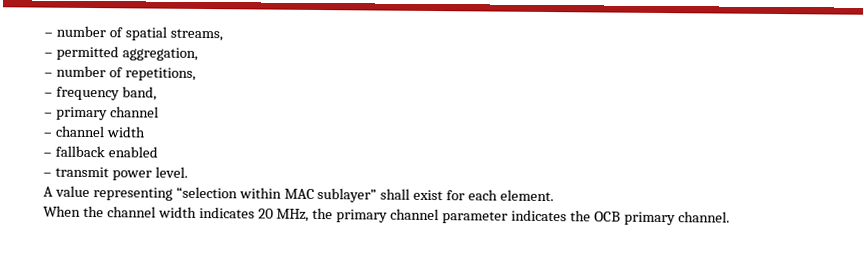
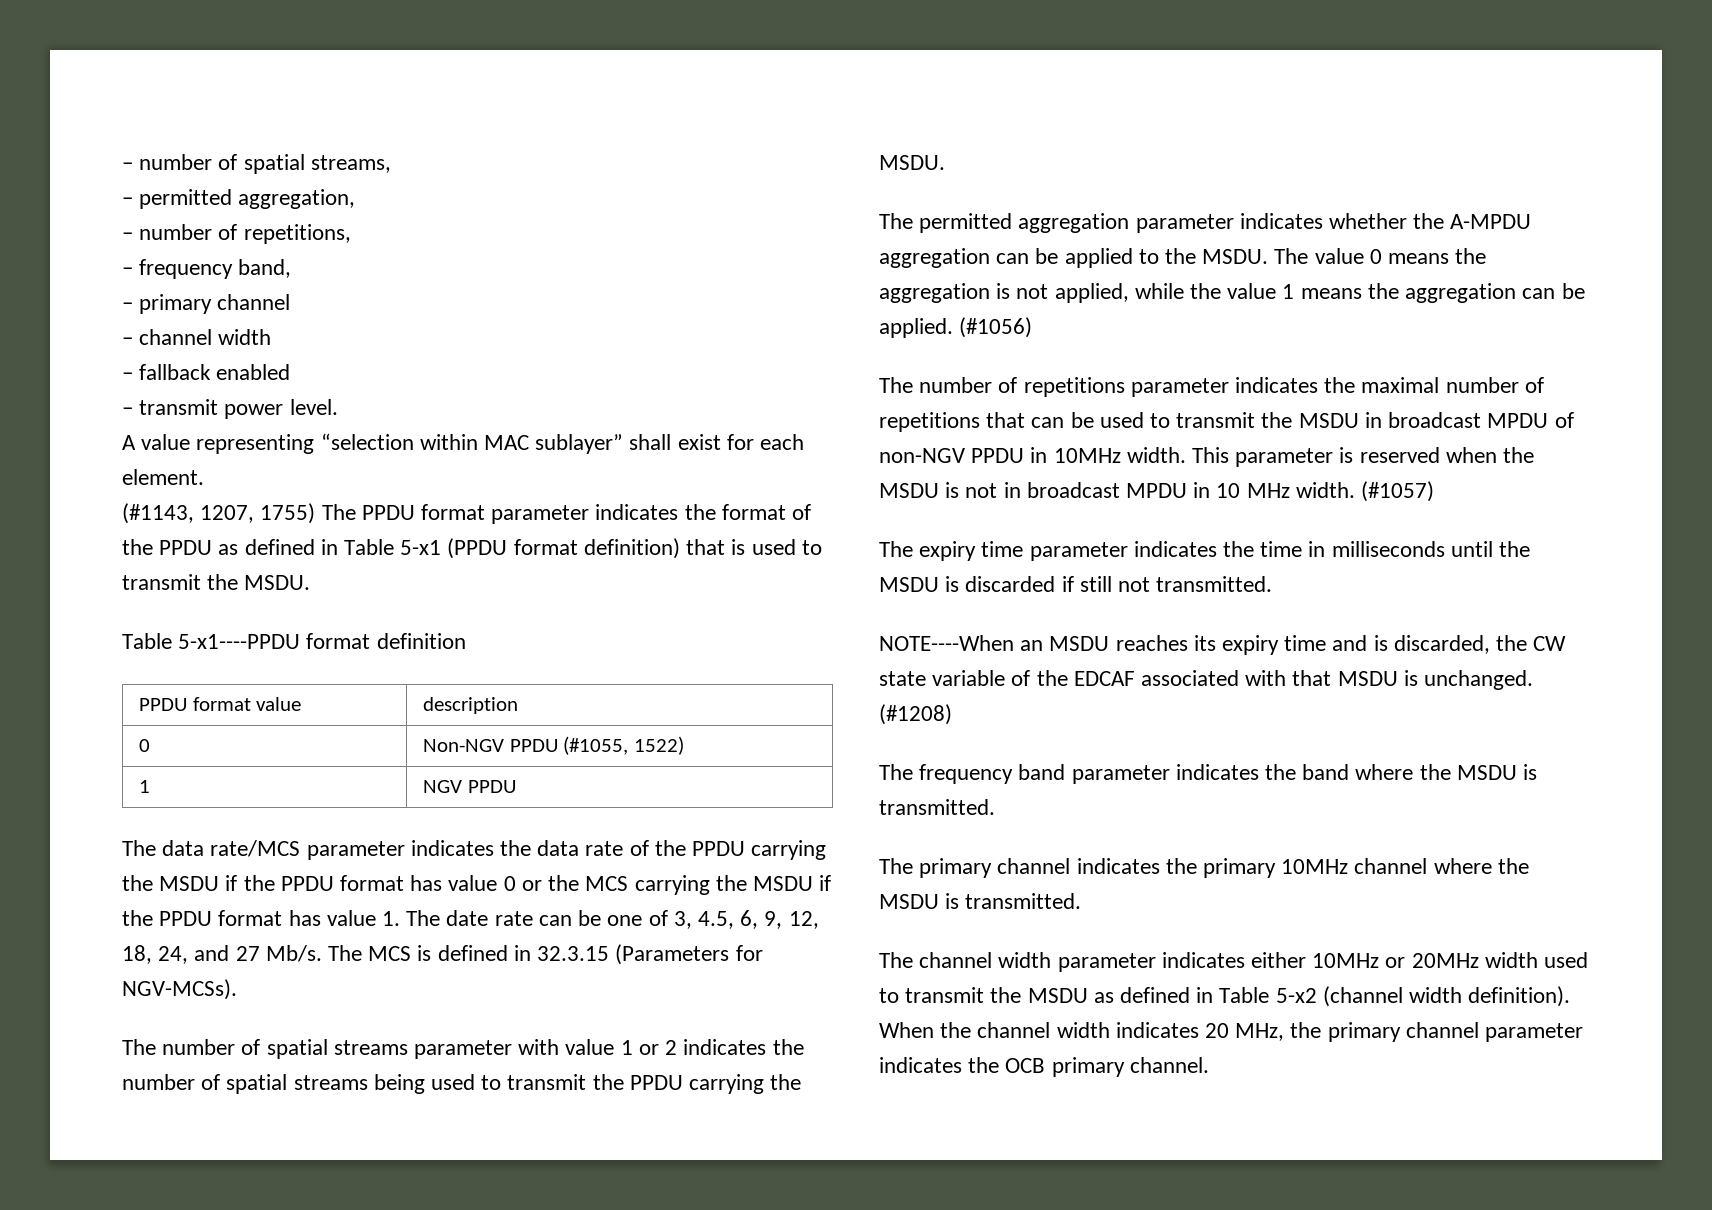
(555, 195) none -> [122,503,812,524] [122,538,822,559] [122,574,311,590] [122,633,466,649] [139,697,302,711] [423,697,519,714] [139,739,151,752] [423,736,684,755] [139,780,151,793] [423,780,516,793] [122,840,827,860] [122,875,832,895] [122,910,819,929] [122,944,763,965] [122,979,237,1000] [122,1039,804,1059] [122,1074,802,1094] [879,155,945,170] [879,213,1532,233] [879,248,1487,268] [879,283,1585,303] [879,317,1033,338] [879,377,1544,397] [879,412,1574,432] [879,447,1535,467] [879,481,1435,502] [879,541,1531,561] [879,576,1273,592] [879,635,1567,655] [879,670,1534,690] [879,704,952,725] [879,764,1538,784] [879,799,995,815] [879,858,1529,878] [879,893,1082,909] [879,952,1589,972] [879,986,1571,1007] (#1143, 1207, 1755) The PPDU format parameter indicates the format of the PPDU as defined in Table 5-x1 (PPDU format definition) that is used to transmit the MSDU. // Table 5-x1----PPDU format definition // PPDU format value | description // 0 | Non-NGV PPDU (#1055, 1522) // 1 | NGV PPDU // The data rate/MCS parameter indicates the data rate of the PPDU carrying the MSDU if the PPDU format has value 0 or the MCS carrying the MSDU if the PPDU format has value 1. The date rate can be one of 3, 4.5, 6, 9, 12, 18, 24, and 27 Mb/s. The MCS is defined in 32.3.15 (Parameters for NGV-MCSs). // The number of spatial streams parameter with value 1 or 2 indicates the number of spatial streams being used to transmit the PPDU carrying the MSDU. // The permitted aggregation parameter indicates whether the A-MPDU aggregation can be applied to the MSDU. The value 0 means the aggregation is not applied, while the value 1 means the aggregation can be applied. (#1056) // The number of repetitions parameter indicates the maximal number of repetitions that can be used to transmit the MSDU in broadcast MPDU of non-NGV PPDU in 10MHz width. This parameter is reserved when the MSDU is not in broadcast MPDU in 10 MHz width. (#1057) // The expiry time parameter indicates the time in milliseconds until the MSDU is discarded if still not transmitted. // NOTE----When an MSDU reaches its expiry time and is discarded, the CW state variable of the EDCAF associated with that MSDU is unchanged. (#1208) // The frequency band parameter indicates the band where the MSDU is transmitted. // The primary channel indicates the primary 10MHz channel where the MSDU is transmitted. // The channel width parameter indicates either 10MHz or 20MHz width used to transmit the MSDU as defined in Table 5-x2 (channel width definition).

